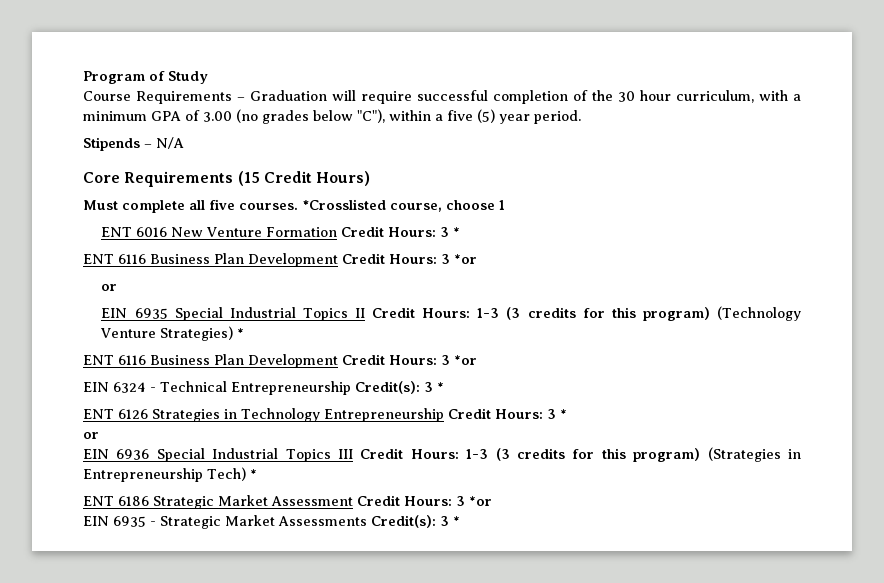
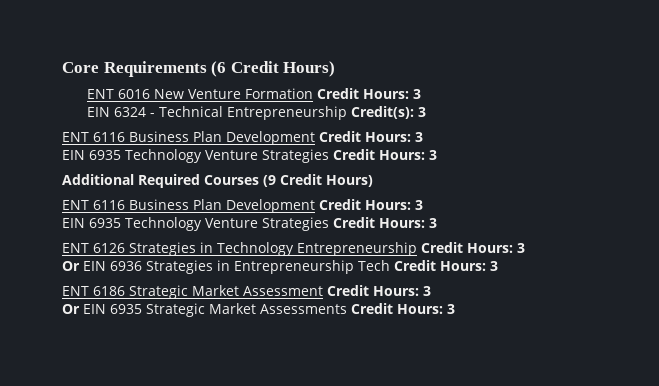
[83,71,208,84] [83,90,801,104] [83,109,581,124] [83,137,184,151] Program of Study // Course Requirements – Graduation will require successful completion of the 30 hour curriculum, with a minimum GPA of 3.00 (no grades below "C"), within a five (5) year period. // Stipends – N/A // -> (62, 67) none
[237,171,371,186] [83,199,505,213] (15 Credit Hours) // Must complete all five courses. *Crosslisted course, choose 1 -> [211,61,336,77] (6 Credit Hours)
[453,227,461,237] [83,253,477,267] [101,284,118,291] [101,306,802,321] [100,326,245,341] [83,354,477,368] [83,381,444,395] * // ENT 6116 Business Plan Development Credit Hours: 3 *or // or // EIN 6935 Special Industrial Topics II Credit Hours: 1-3 (3 credits for this program) (Technology Venture Strategies) * // ENT 6116 Business Plan Development Credit Hours: 3 *or // EIN 6324 - Technical Entrepreneurship Credit(s): 3 * -> [86,106,426,120] [62,131,423,145] [62,149,437,163] [62,174,373,188] [62,199,423,213] [62,217,437,231] // EIN 6324 - Technical Entrepreneurship Credit(s): 3 // ENT 6116 Business Plan Development Credit Hours: 3 // EIN 6935 Technology Venture Strategies Credit Hours: 3 // Additional Required Courses (9 Credit Hours) // ENT 6116 Business Plan Development Credit Hours: 3 // EIN 6935 Technology Venture Strategies Credit Hours: 3
[559,409,567,419] [83,432,99,439] [83,447,801,462] [83,467,257,482] * // or // EIN 6936 Special Industrial Topics III Credit Hours: 1-3 (3 credits for this program) (Strategies in Entrepreneurship Tech) * -> [62,260,498,274] // Or EIN 6936 Strategies in Entrepreneurship Tech Credit Hours: 3
[469,496,492,506] [83,516,156,527] *or // EIN 6935 - -> [62,304,142,314] // Or EIN 6935
[371,515,460,528] Credit(s): 3 * -> [351,303,455,314] Credit Hours: 3

